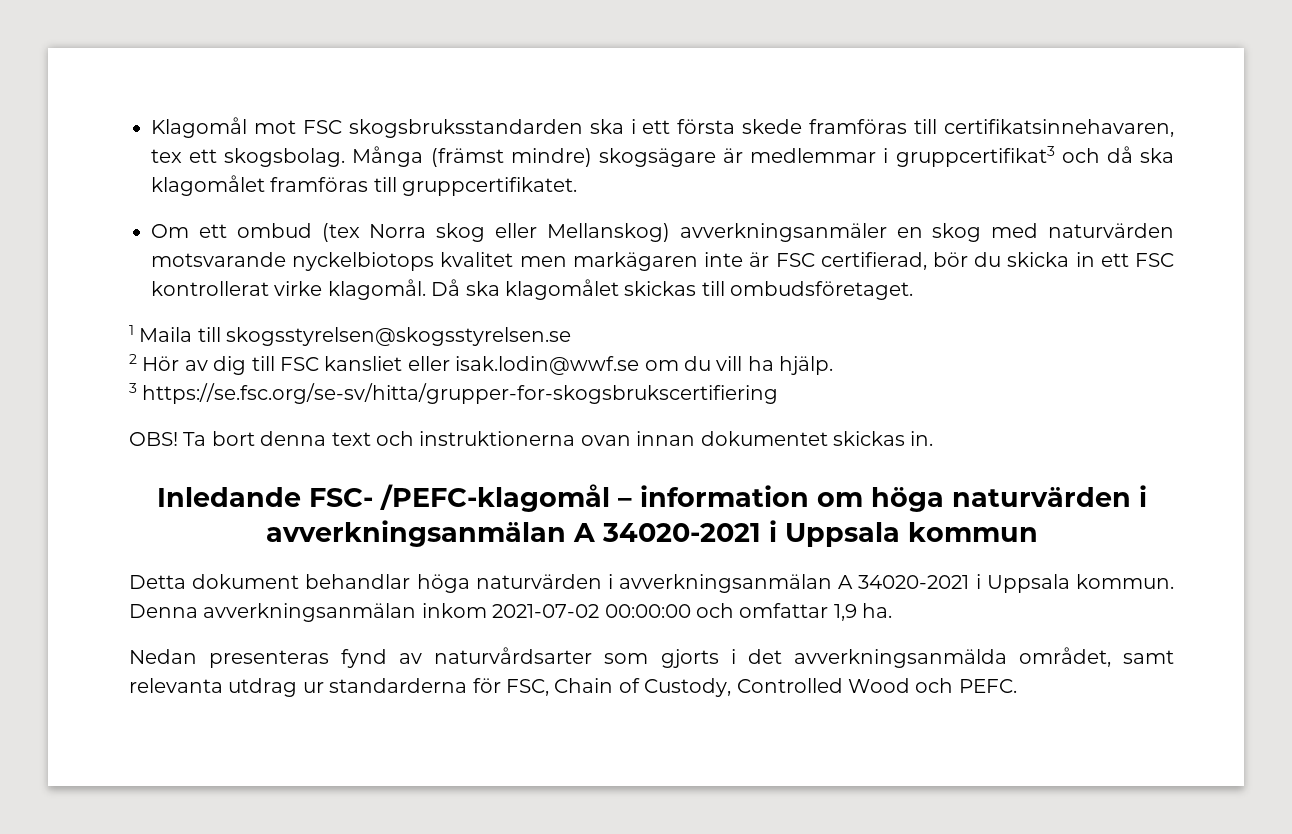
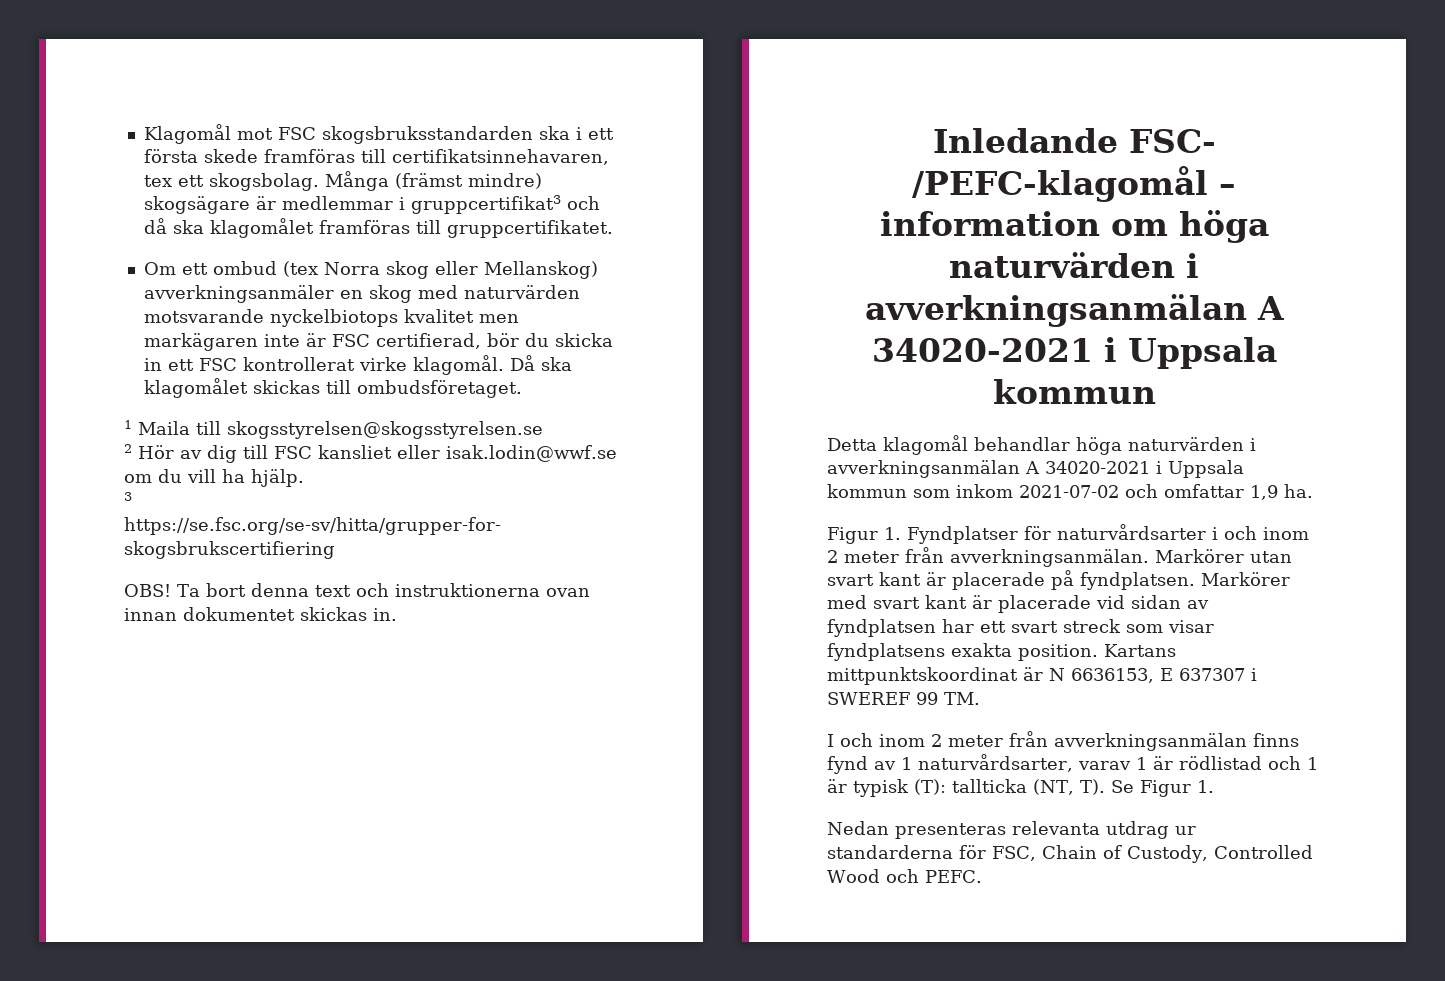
[192,574,300,589] dokument -> [883,435,968,455] klagomål
[1075,574,1174,589] [129,603,417,622] kommun. Denna avverkningsanmälan -> [827,484,950,498] kommun som
[604,604,691,618] 00:00:00 -> (1119, 491) none
[129,647,1175,668] Nedan presenteras fynd av naturvårdsarter som gjorts i det avverkningsanmälda området, samt -> [827,524,1309,544] [827,547,1292,567] [827,570,1290,590] [827,595,1209,613] [827,619,1214,637] [827,643,1176,661] [827,667,1257,685] [827,692,980,705] [827,731,1299,751] [827,754,1318,774] [827,779,1214,797] [827,821,1006,839] Figur 1. Fyndplatser för naturvårdsarter i och inom 2 meter från avverkningsanmälan. Markörer utan svart kant är placerade på fyndplatsen. Markörer med svart kant är placerade vid sidan av fyndplatsen har ett svart streck som visar fyndplatsens exakta position. Kartans mittpunktskoordinat är N 6636153, E 637307 i SWEREF 99 TM. // I och inom 2 meter från avverkningsanmälan finns fynd av 1 naturvårdsarter, varav 1 är rödlistad och 1 är typisk (T): tallticka (NT, T). Se Figur 1. // Nedan presenteras

